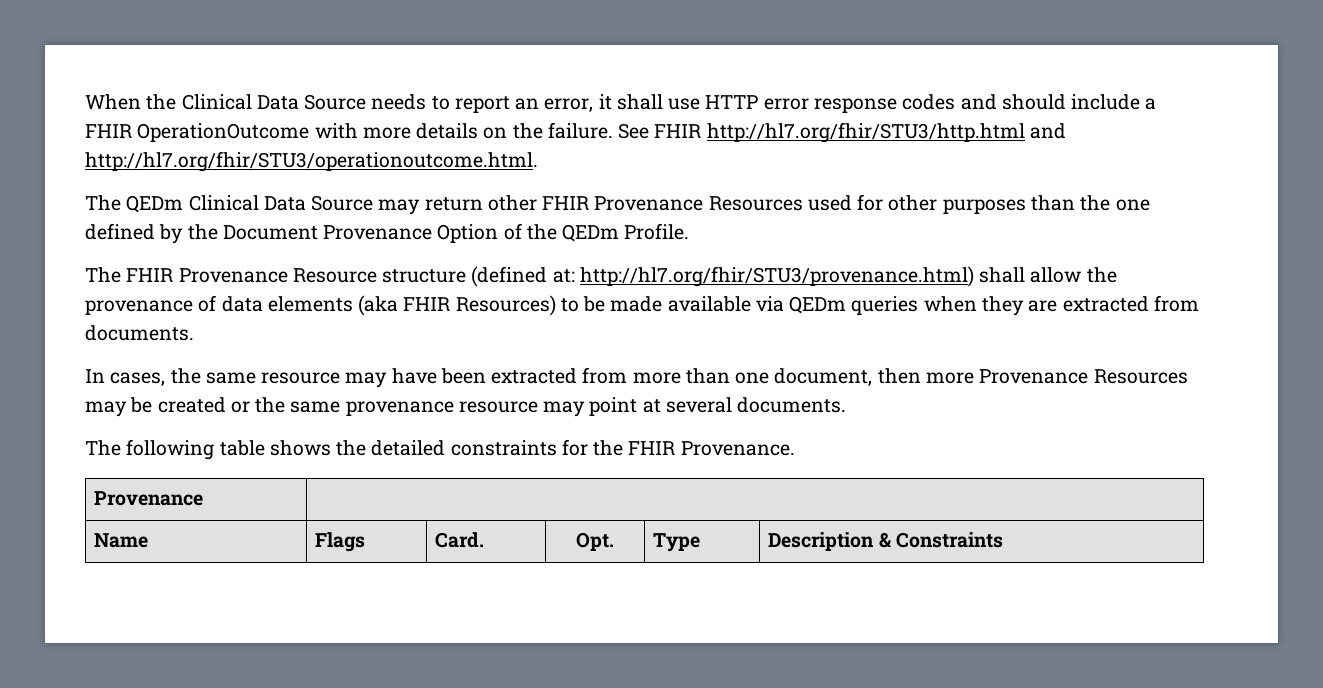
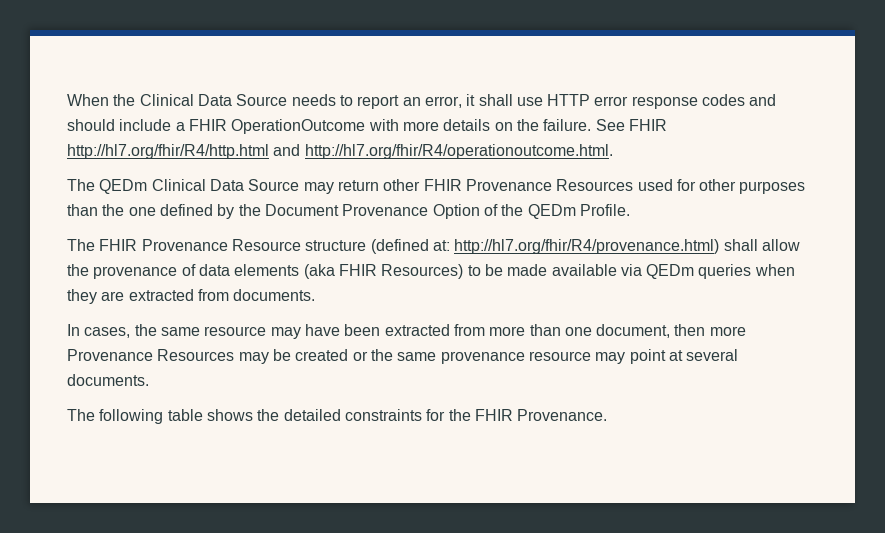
[706,122,1066,143] [85,151,538,172] http://hl7.org/fhir/STU3/http.html and http://hl7.org/fhir/STU3/operationoutcome.html. -> [67,144,613,159] http://hl7.org/fhir/R4/http.html and http://hl7.org/fhir/R4/operationoutcome.html.
[579,266,974,287] http://hl7.org/fhir/STU3/provenance.html) -> [454,239,720,254] http://hl7.org/fhir/R4/provenance.html)
[94,491,204,506] [94,533,149,548] [315,532,366,552] [435,532,485,548] [576,532,614,551] [653,533,701,552] [768,532,1003,551] // Provenance | // Name | Flags | Card. | Opt. | Type | Description & Constraints -> (608, 415) none

